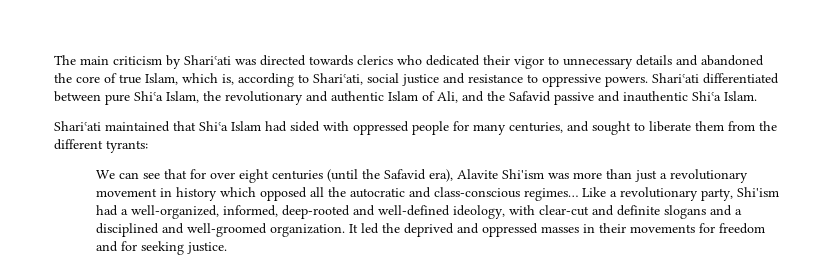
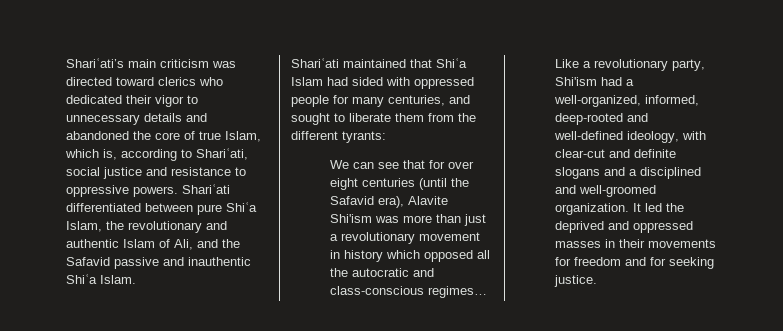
[54,55,76,65] The -> [66,58,124,68] Shariʿati’s
[166,55,231,69] by Shariʿati -> (209, 63) none
[309,55,353,66] towards -> [116,77,154,86] toward

